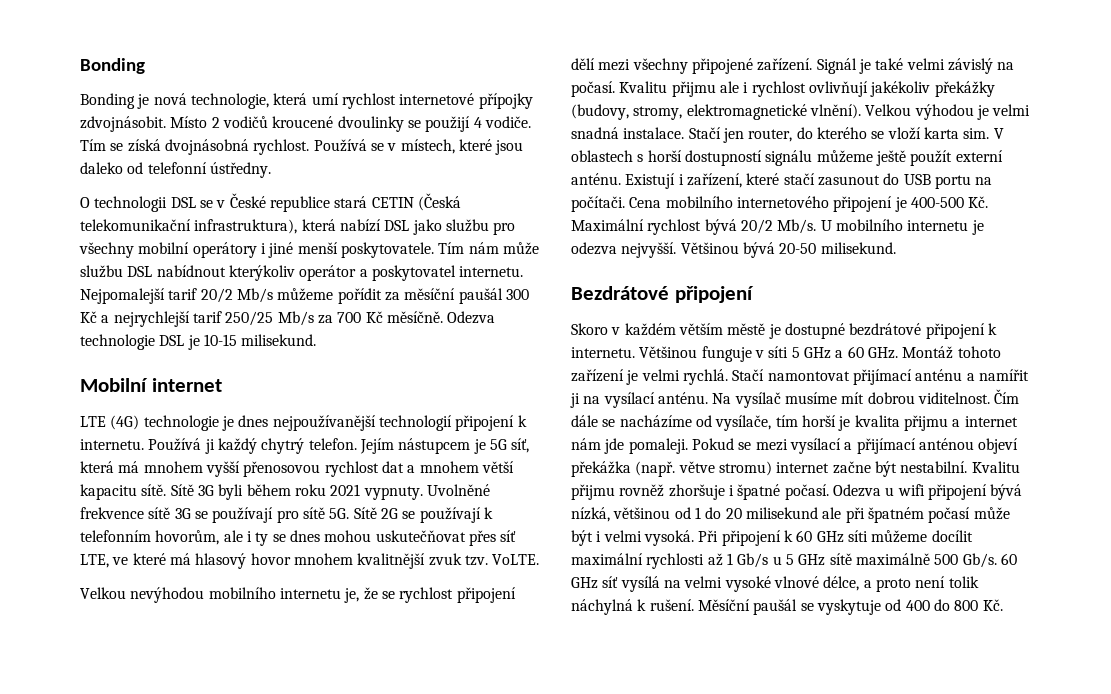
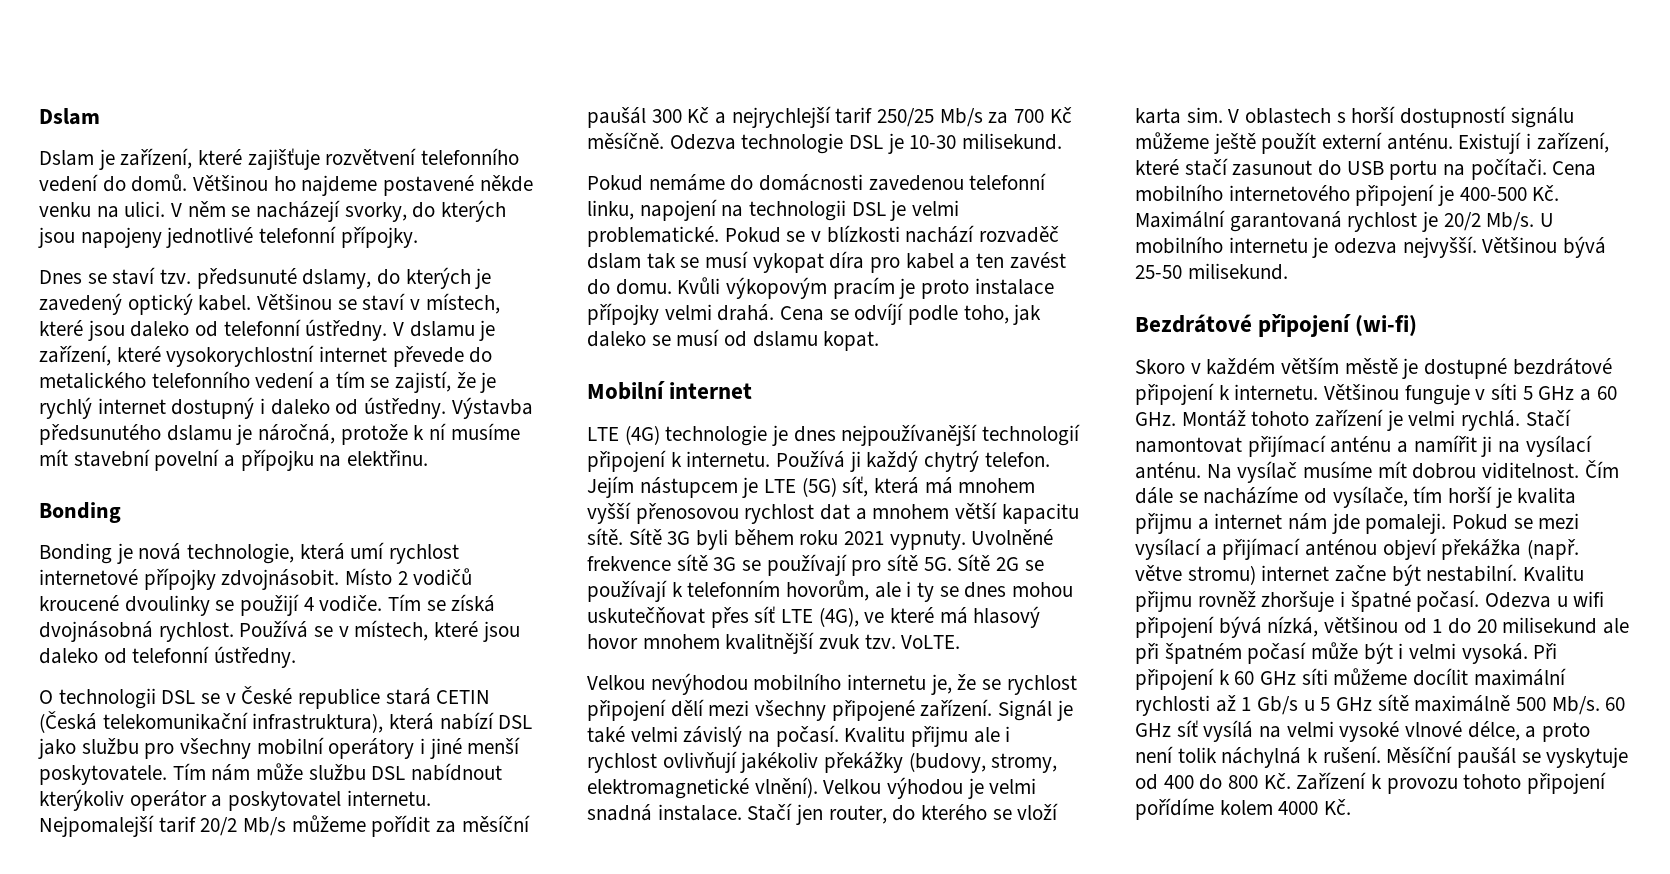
(80, 66) none -> [39,108,100,125] [39,148,520,170] [39,174,533,196] [39,200,507,222] [38,226,418,248] [39,267,492,289] [39,293,500,315] [39,319,496,341] [39,345,493,367] [39,371,497,393] [39,397,533,419] [39,423,520,445] [39,449,429,471] Dslam // Dslam je zařízení, které zajišťuje rozvětvení telefonního vedení do domů. Většinou ho najdeme postavené někde venku na ulici. V něm se nacházejí svorky, do kterých jsou napojeny jednotlivé telefonní přípojky. // Dnes se staví tzv. předsunuté dslamy, do kterých je zavedený optický kabel. Většinou se staví v místech, které jsou daleko od telefonní ústředny. V dslamu je zařízení, které vysokorychlostní internet převede do metalického telefonního vedení a tím se zajistí, že je rychlý internet dostupný i daleko od ústředny. Výstavba předsunutého dslamu je náročná, protože k ní musíme mít stavební povelní a přípojku na elektřinu. //
[203,334,317,346] 10-15 milisekund. -> [909,133,1063,150] [587,173,1047,191] [587,199,960,221] [587,225,1060,247] [587,251,1066,273] [587,277,1054,299] [587,303,1042,325] [587,329,880,351] 10-30 milisekund. // Pokud nemáme do domácnosti zavedenou telefonní linku, napojení na technologii DSL je velmi problematické. Pokud se v blízkosti nachází rozvaděč dslam tak se musí vykopat díra pro kabel a ten zavést do domu. Kvůli výkopovým pracím je proto instalace přípojky velmi drahá. Cena se odvíjí podle toho, jak daleko se musí od dslamu kopat.
[489,439,507,450] 5G -> [764,477,837,497] LTE (5G)
[80,554,109,568] LTE, -> [781,607,859,627] LTE (4G),
[647,219,737,235] rychlost bývá -> [1229,211,1439,232] garantovaná rychlost je
[779,243,817,254] 20-50 -> [1135,265,1182,279] 25-50
(754, 294) none -> [1355,315,1418,337] (wi-fi)
[962,553,997,568] Gb/s. -> [1551,696,1600,715] Mb/s.
(1003, 605) none -> [1296,772,1607,794] [1135,798,1352,820] Zařízení k provozu tohoto připojení pořídíme kolem 4000 Kč.

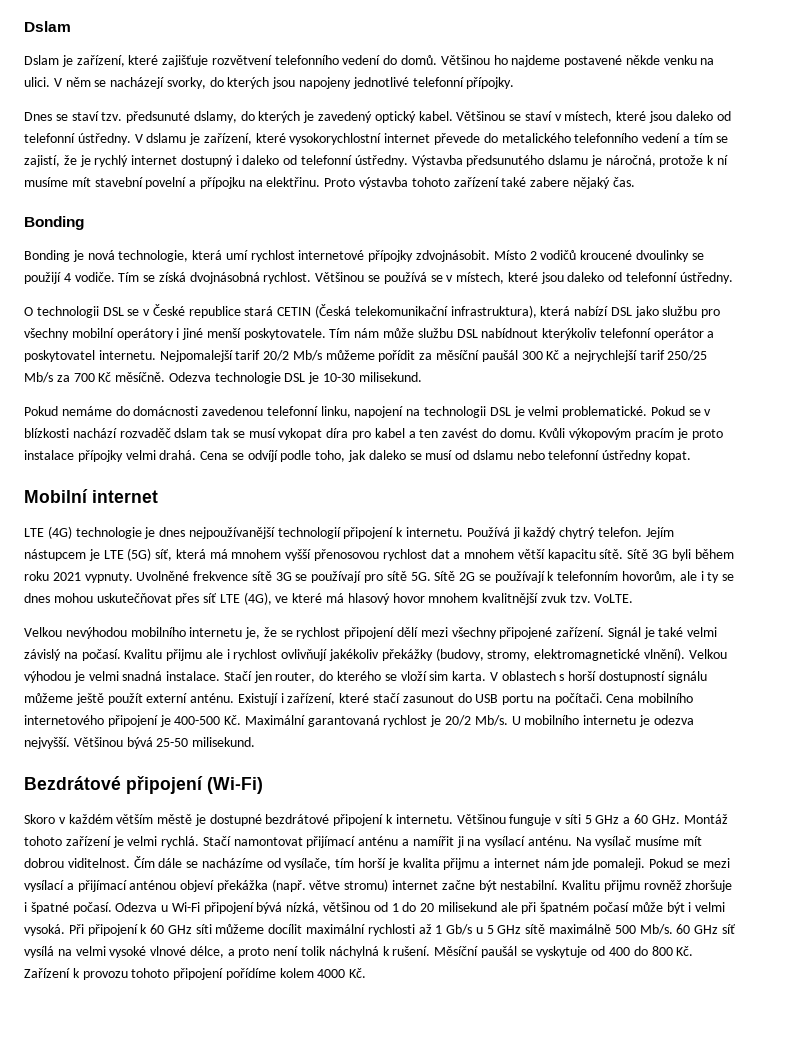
(359, 407) none -> [301,155,353,165] telefonní
(429, 458) none -> [324,177,635,189] Proto výstavba tohoto zařízení také zabere nějaký čas.
[239,620,309,638] Používá -> [315,272,427,284] Většinou se používá
(124, 800) none -> [599,328,651,338] telefonní
(818, 339) none -> [516,450,653,462] nebo telefonní ústředny
[1135,107,1223,124] karta sim. -> [429,671,487,681] sim karta.
[1355,315,1418,337] (wi-fi) -> [207,777,263,794] (Wi-Fi)
[1573,591,1605,607] wifi -> [171,902,200,912] Wi-Fi

